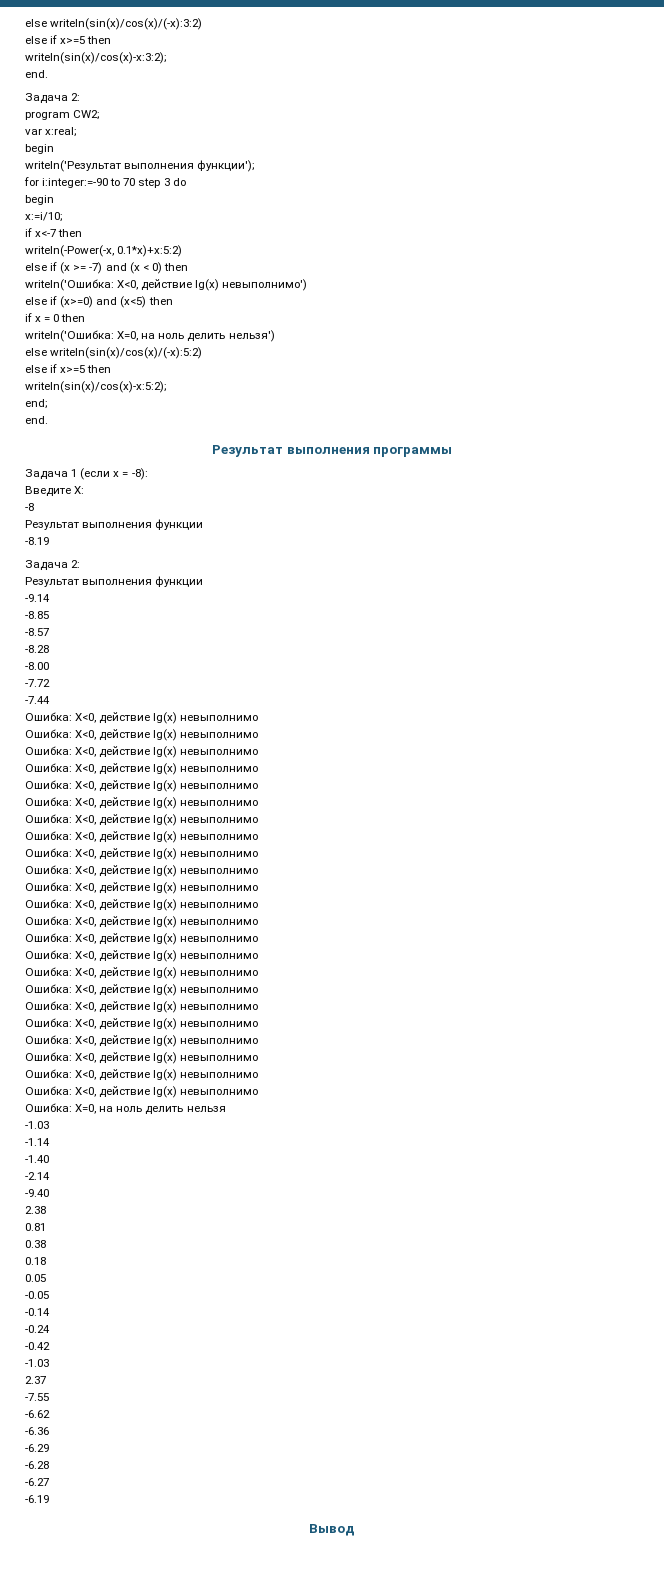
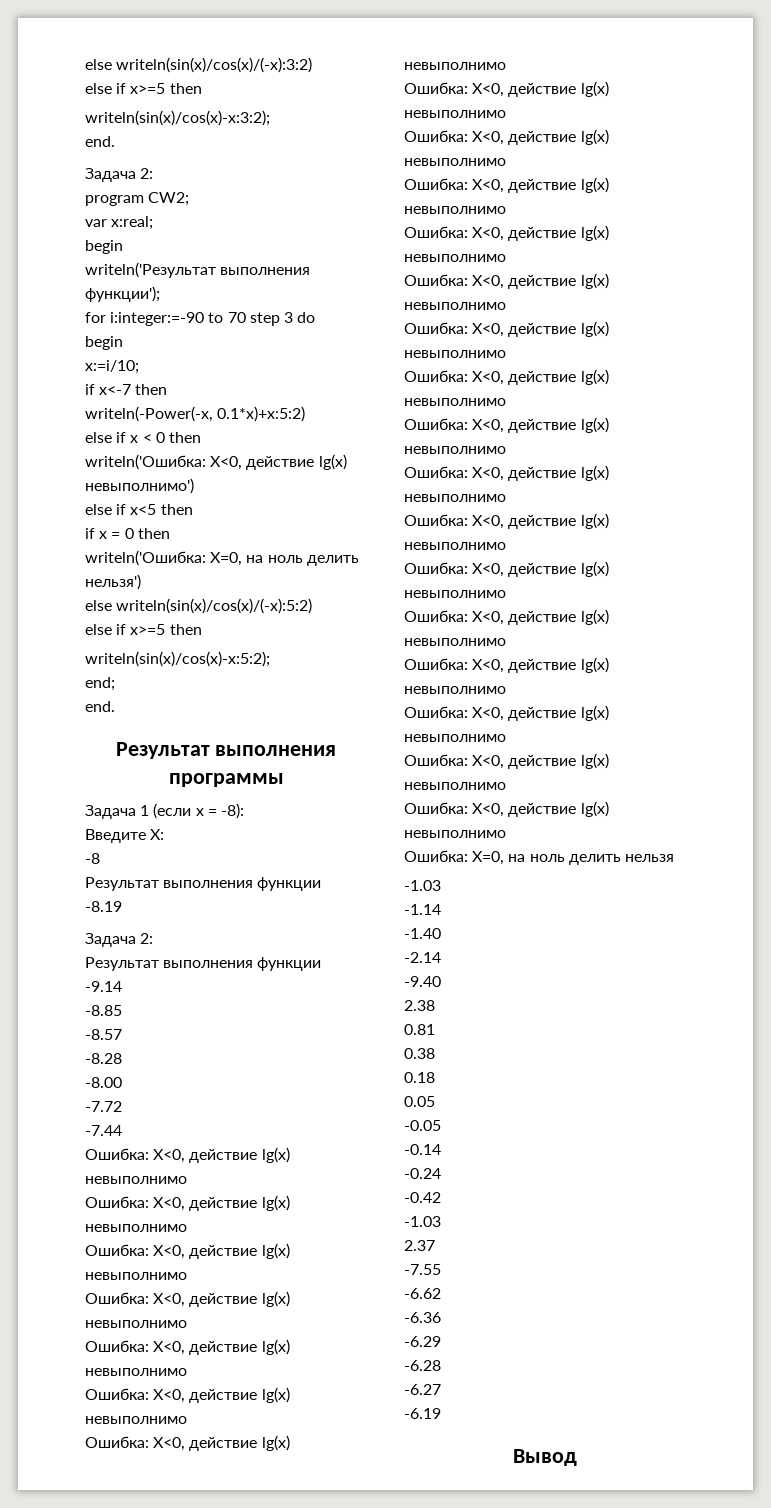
[60,262,162,274] (x >= -7) and (x < 0) -> [130,432,165,443] x < 0
[60,296,147,308] (x>=0) and (x<5) -> [130,504,157,515] x<5

